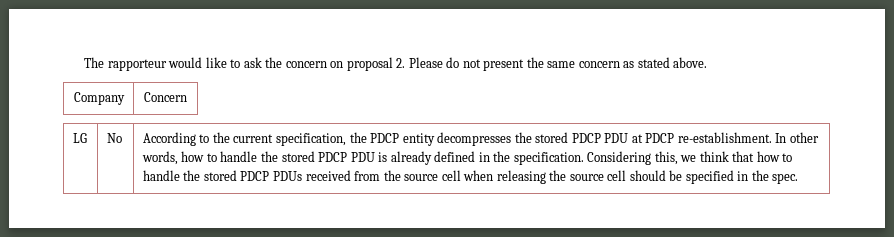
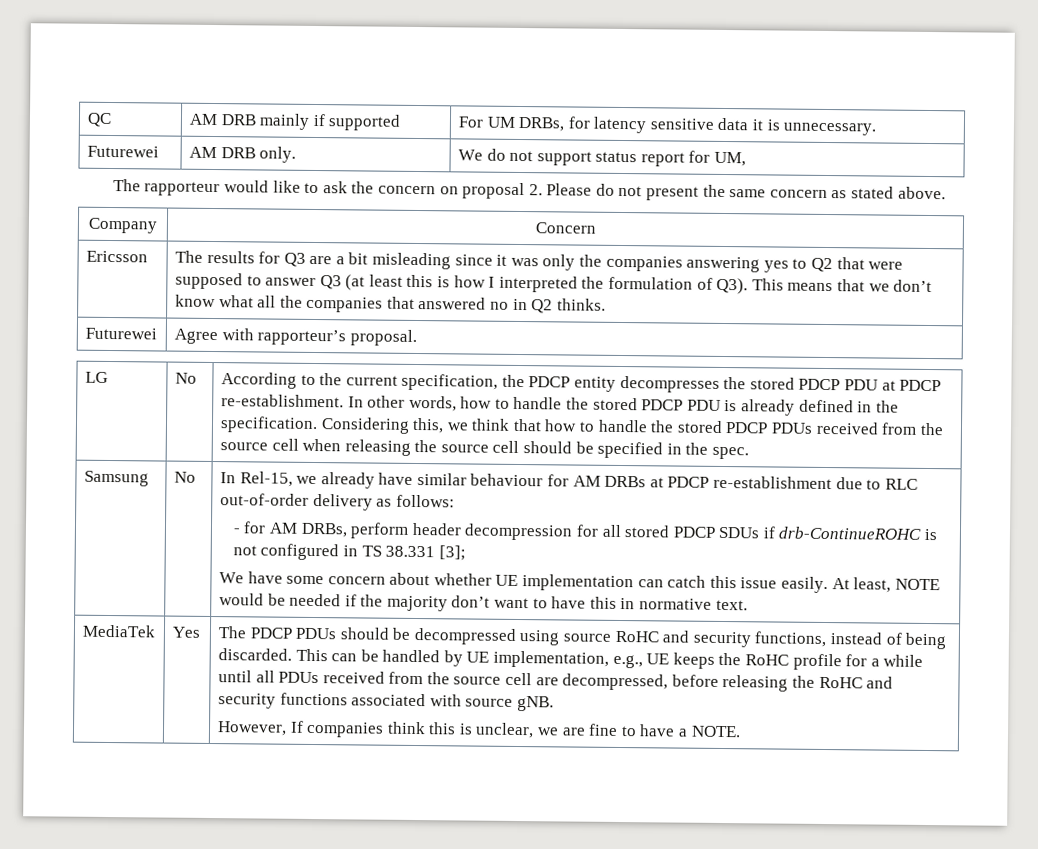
(84, 62) none -> [86,112,112,127] [188,113,402,131] [457,116,877,136] [86,145,159,158] [188,146,297,163] [457,148,747,167] QC | AM DRB mainly if supported | For UM DRBs, for latency sensitive data it is unnecessary. // Futurewei | AM DRB only. | We do not support status report for UM, //
(187, 97) none -> [85,250,148,263] [174,250,904,273] [174,272,933,295] [174,294,606,314] [84,327,157,340] [173,328,417,346] // Ericsson | The results for Q3 are a bit misleading since it was only the companies answering yes to Q2 that were supposed to answer Q3 (at least this is how I interpreted the formulation of Q3). This means that we don’t know what all the companies that answered no in Q2 thinks. // Futurewei | Agree with rapporteur’s proposal.
(799, 178) none -> [83,470,149,487] [173,471,196,483] [219,471,918,490] [219,493,455,511] [232,521,938,541] [232,543,466,561] [218,571,940,594] [218,593,748,612] [81,624,156,638] [171,626,201,638] [217,626,947,650] [217,648,924,671] [217,670,894,692] [217,692,554,712] [216,720,741,739] // Samsung | No | In Rel-15, we already have similar behaviour for AM DRBs at PDCP re-establishment due to RLC out-of-order delivery as follows: // - for AM DRBs, perform header decompression for all stored PDCP SDUs if drb-ContinueROHC is not configured in TS 38.331 [3]; // We have some concern about whether UE implementation can catch this issue easily. At least, NOTE would be needed if the majority don’t want to have this in normative text. // MediaTek | Yes | The PDCP PDUs should be decompressed using source RoHC and security functions, instead of being discarded. This can be handled by UE implementation, e.g., UE keeps the RoHC profile for a while until all PDUs received from the source cell are decompressed, before releasing the RoHC and security functions associated with source gNB. // However, If companies think this is unclear, we are fine to have a NOTE.

